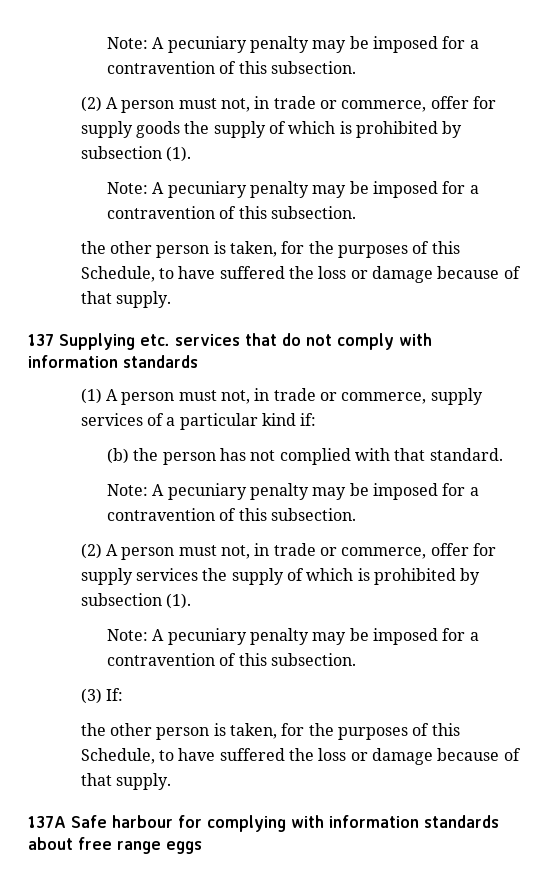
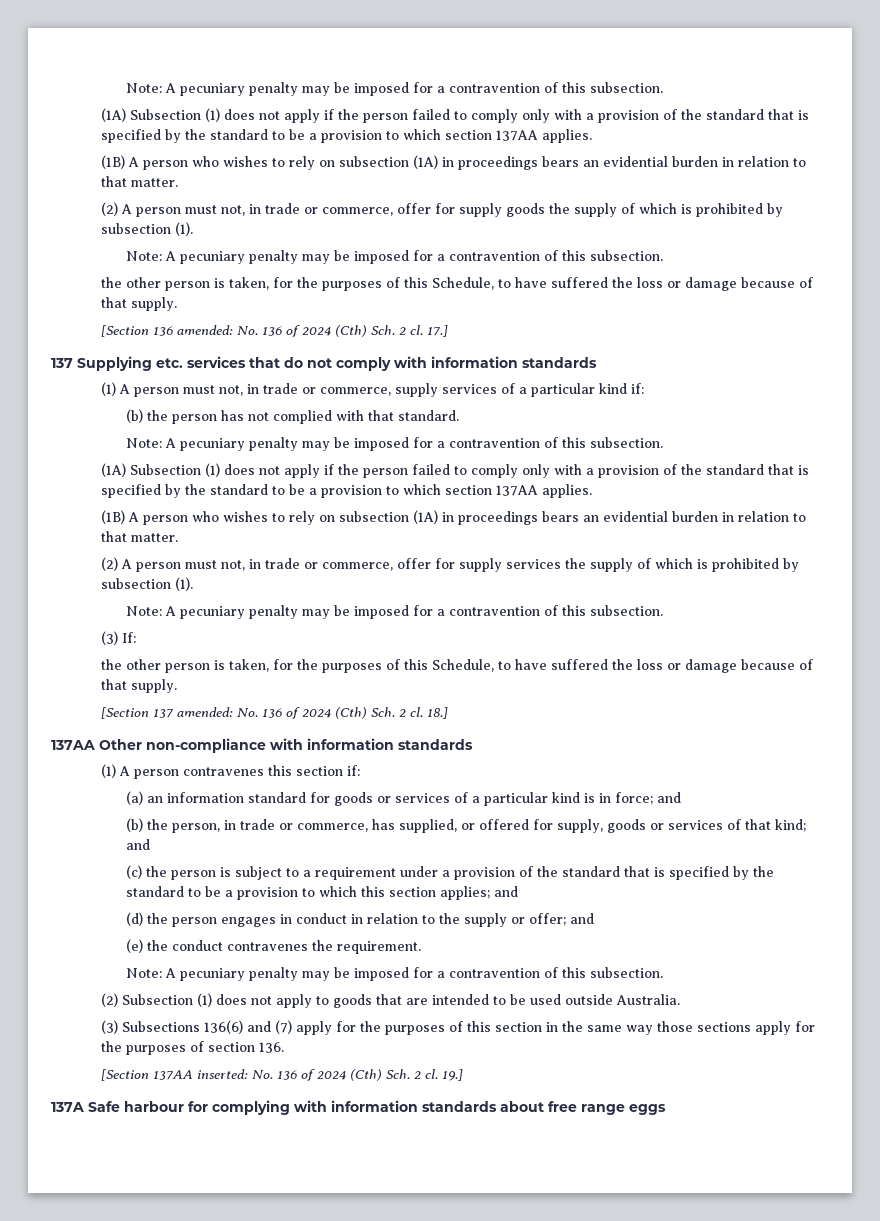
(356, 67) none -> [101,108,810,123] [101,129,593,143] [101,155,807,170] [101,176,179,187] // (1A) Subsection (1) does not apply if the person failed to comply only with a provision of the standard that is specified by the standard to be a provision to which section 137AA applies. // (1B) A person who wishes to rely on subsection (1A) in proceedings bears an evidential burden in relation to that matter.
(171, 299) none -> [101,325,449,337] // [Section 136 amended: No. 136 of 2024 (Cth) Sch. 2 cl. 17.]
(356, 514) none -> [101,463,810,478] [101,484,593,498] [101,510,807,525] [101,531,179,542] // (1A) Subsection (1) does not apply if the person failed to comply only with a provision of the standard that is specified by the standard to be a provision to which section 137AA applies. // (1B) A person who wishes to rely on subsection (1A) in proceedings bears an evidential burden in relation to that matter.
(171, 781) none -> [101,707,449,719] [51,738,473,753] [101,764,361,779] [126,791,682,806] [126,818,807,833] [126,839,151,850] [126,865,775,880] [126,886,519,900] [126,912,595,927] [126,939,422,954] [126,967,664,981] [101,993,681,1008] [101,1020,816,1035] [101,1041,285,1055] [101,1069,464,1081] // [Section 137 amended: No. 136 of 2024 (Cth) Sch. 2 cl. 18.] // 137AA Other non-compliance with information standards // (1) A person contravenes this section if: // (a) an information standard for goods or services of a particular kind is in force; and // (b) the person, in trade or commerce, has supplied, or offered for supply, goods or services of that kind; and // (c) the person is subject to a requirement under a provision of the standard that is specified by the standard to be a provision to which this section applies; and // (d) the person engages in conduct in relation to the supply or offer; and // (e) the conduct contravenes the requirement. // Note: A pecuniary penalty may be imposed for a contravention of this subsection. // (2) Subsection (1) does not apply to goods that are intended to be used outside Australia. // (3) Subsections 136(6) and (7) apply for the purposes of this section in the same way those sections apply for the purposes of section 136. // [Section 137AA inserted: No. 136 of 2024 (Cth) Sch. 2 cl. 19.]

